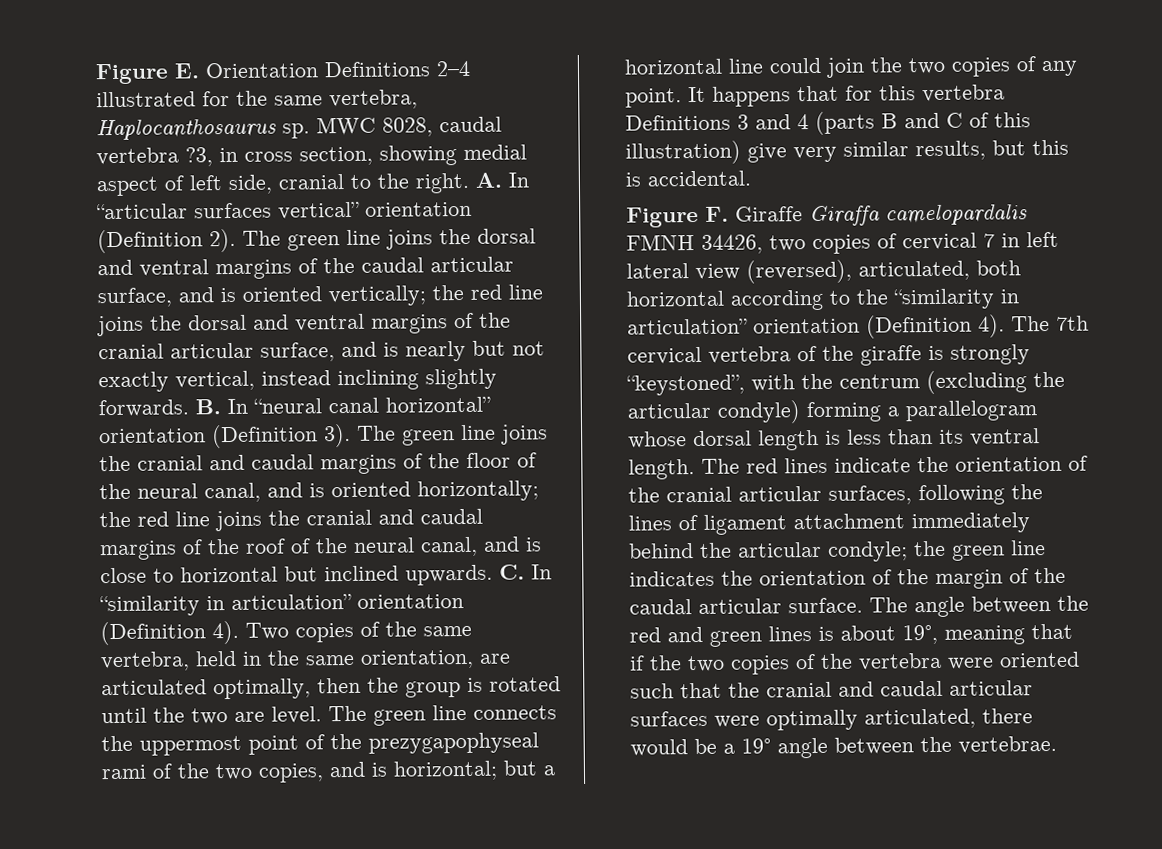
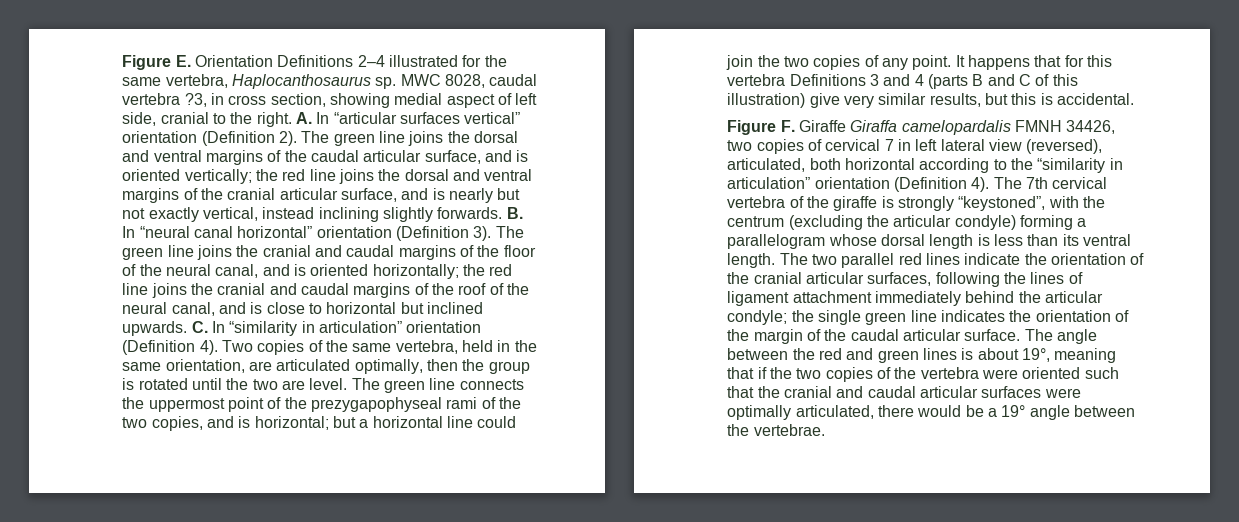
(741, 466) none -> [812,253,895,268] two parallel
(947, 548) none -> [818,310,862,325] single

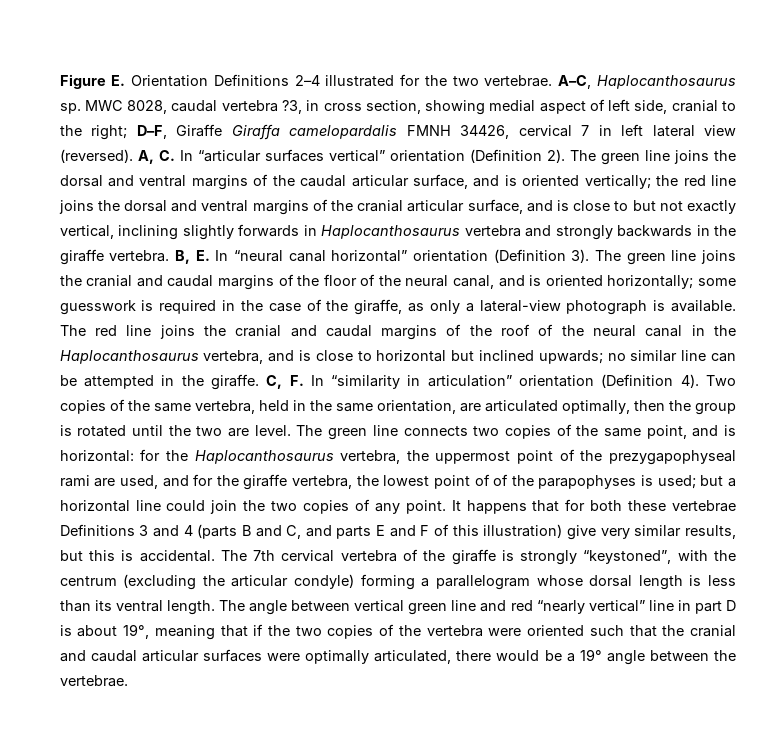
[122,74,228,88] same vertebra, -> [452,75,592,89] two vertebrae. A–C,
[256,112,313,127] right. A. -> [91,124,737,140] [59,149,175,164] right; D–F, Giraffe Giraffa camelopardalis FMNH 34426, cervical 7 in left lateral view (reversed). A, C.
[449,188,494,203] nearly -> [573,200,629,211] close to
[262,207,315,219] instead -> (114, 232) none
[437,207,523,219] forwards. B. -> [238,224,736,240] [59,249,210,265] forwards in Haplocanthosaurus vertebra and strongly backwards in the giraffe vertebra. B, E.
[463,264,486,276] the -> [698,278,736,286] [59,299,736,315] [59,325,86,336] some guesswork is required in the case of the giraffe, as only a lateral-view photograph is available. The
[171,302,215,316] canal, -> [645,325,736,337] [59,350,264,364] canal in the Haplocanthosaurus vertebra,
[122,321,208,336] upwards. C. -> [538,350,736,364] [59,374,304,390] upwards; no similar line can be attempted in the giraffe. C, F.
(524, 384) none -> [473,424,737,439] [59,449,401,464] two copies of the same point, and is horizontal: for the Haplocanthosaurus vertebra,
[481,397,522,409] [122,416,329,431] of the two copies, and is horizontal; -> [94,474,696,490] are used, and for the giraffe vertebra, the lowest point of of the parapophyses is used;
[1086,55,1112,67] [727,74,786,86] this vertebra -> [590,500,736,512] both these vertebrae
[1019,74,1032,86] C -> [286,525,430,539] C, and parts E and F
[727,120,1116,135] [727,139,1103,154] [727,158,1123,173] [727,177,990,192] // Figure F. Giraffe Giraffa camelopardalis FMNH 34426, two copies of cervical 7 in left lateral view (reversed), articulated, both horizontal according to the “similarity in articulation” orientation (Definition 4). -> (215, 556) none
[812,253,1145,268] [727,272,1083,287] [727,291,1104,306] [727,310,1130,325] [727,329,1098,344] [727,348,958,363] two parallel red lines indicate the orientation of the cranial articular surfaces, following the lines of ligament attachment immediately behind the articular condyle; the single green line indicates the orientation of the margin of the caudal articular surface. The angle between the red and green lines -> [249,600,737,615] angle between vertical green line and red “nearly vertical” line in part D

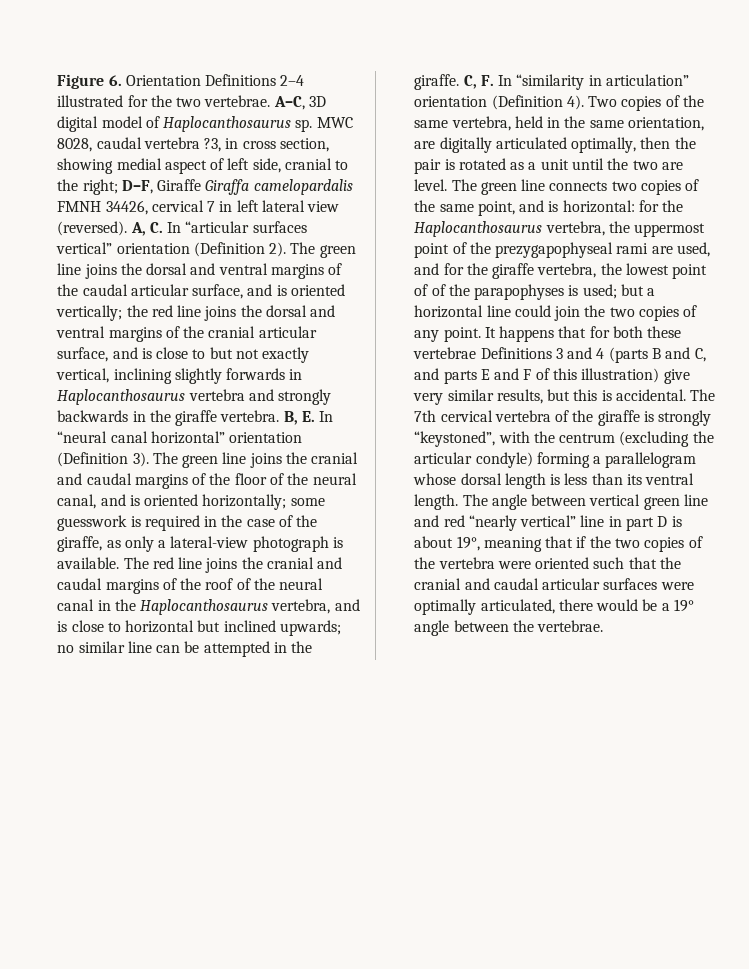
[111,75,126,86] E. -> [108,75,122,86] 6.
(592, 82) none -> [309,96,327,107] [57,116,160,132] 3D digital model of
(481, 407) none -> [439,137,492,153] digitally
[695,403,737,415] group -> [414,159,442,174] pair
(127, 431) none -> [510,159,569,170] as a unit

